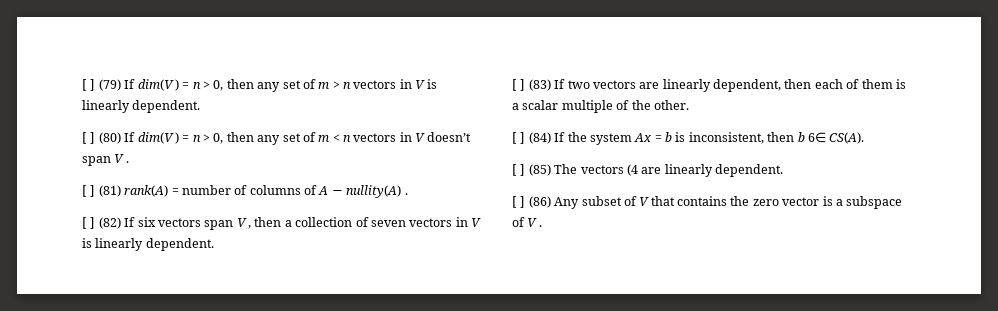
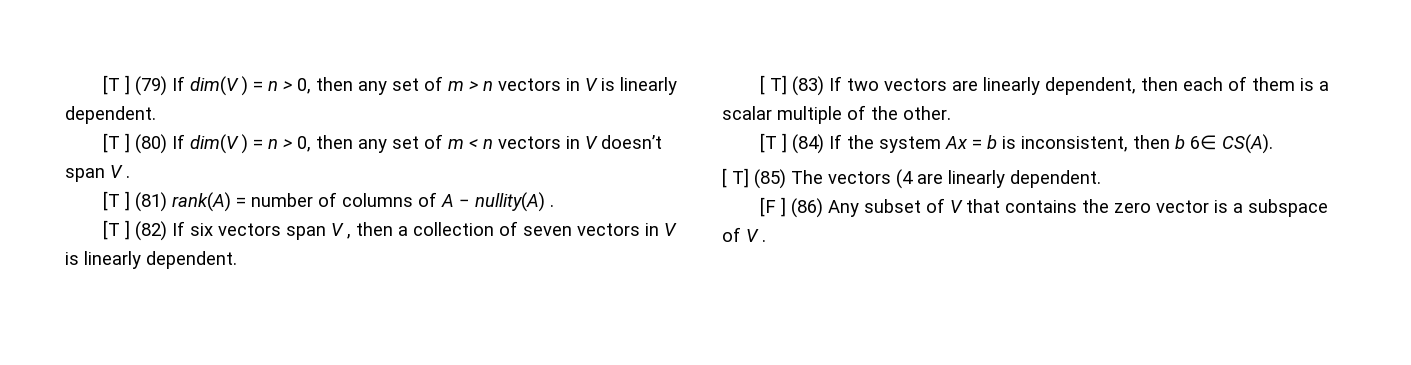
[82,79,87,91] [ -> [102,75,120,95] [T
[82,132,87,144] [ -> [102,133,120,153] [T
[82,185,87,197] [ -> [102,191,120,211] [T
[82,217,87,229] [ -> [102,220,120,240] [T
[520,79,526,91] ] -> [769,75,787,95] T]
[512,132,517,144] [ -> [759,133,777,153] [T
[520,164,526,176] ] -> [732,168,749,188] T]
[512,196,517,208] [ -> [759,197,776,217] [F

